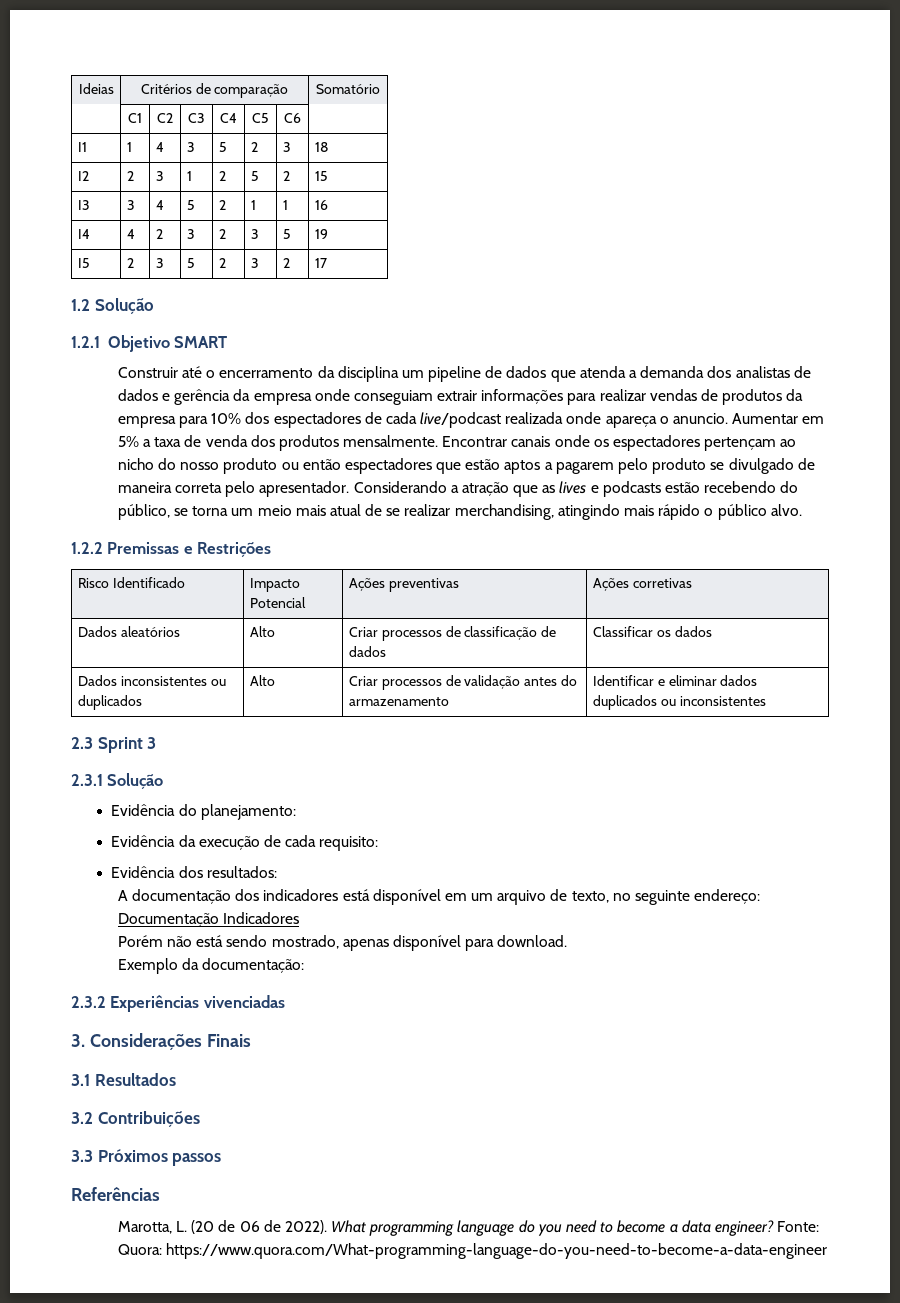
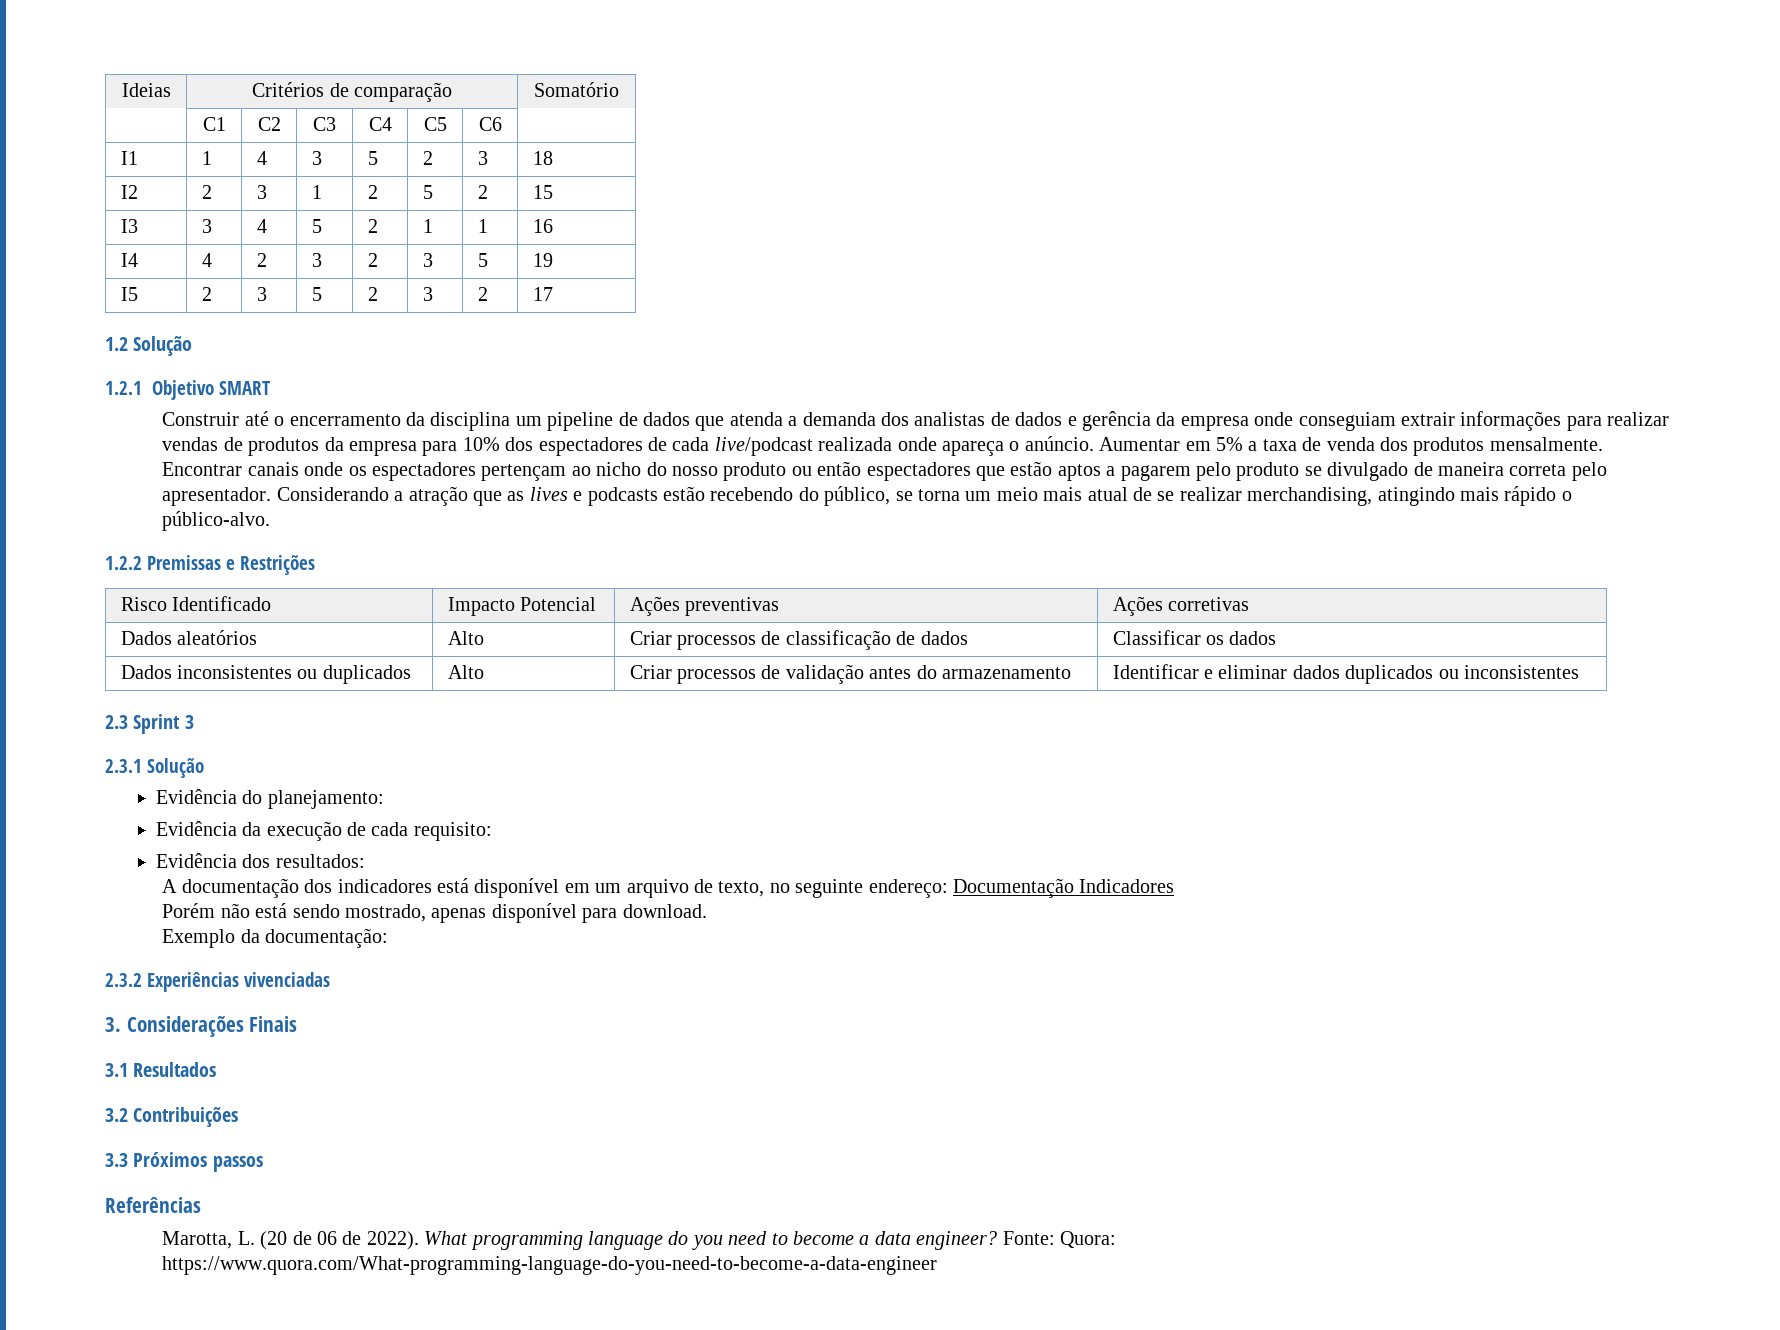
[672,413,728,424] anuncio. -> [1024,436,1094,451] anúncio.
[717,504,802,520] público alvo. -> [162,511,271,531] público-alvo.

